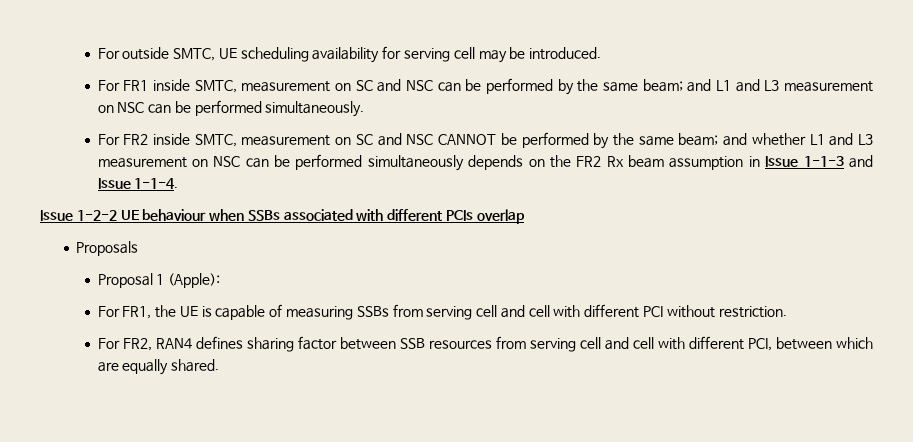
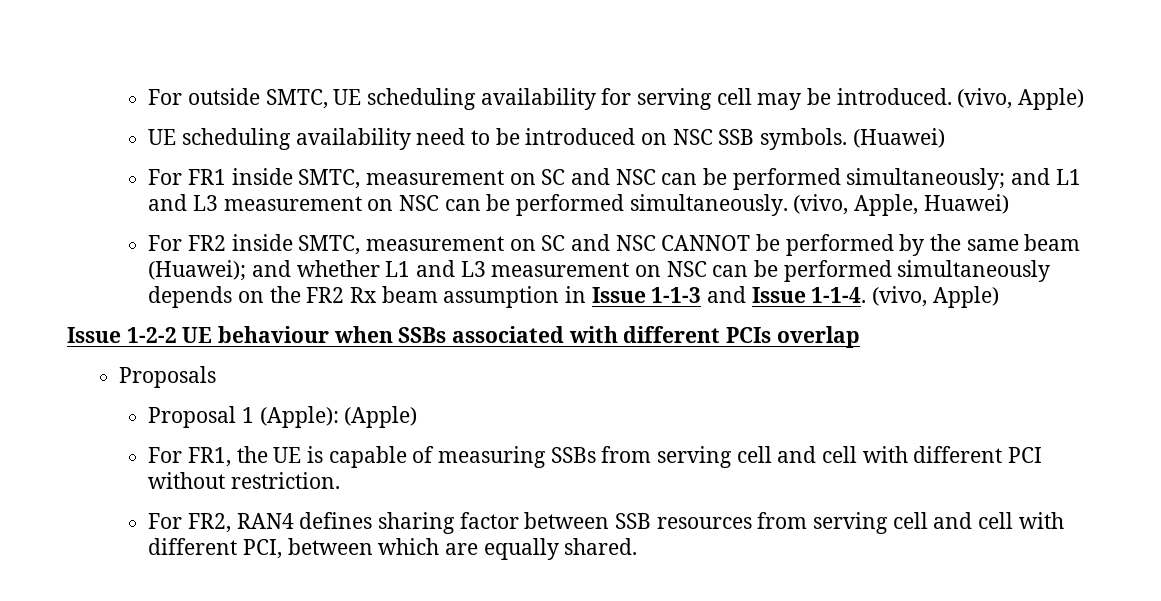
(602, 53) none -> [957,88,1084,110] [148,128,945,150] (vivo, Apple) // UE scheduling availability need to be introduced on NSC SSB symbols. (Huawei)
[557,79,683,95] by the same beam; -> [846,168,1006,190] simultaneously;
(365, 109) none -> [793,194,1009,216] (vivo, Apple, Huawei)
[678,133,719,146] beam; -> [1024,234,1081,251] [148,260,247,281] beam (Huawei);
(179, 183) none -> [871,286,999,308] (vivo, Apple)
(221, 280) none -> [344,406,418,428] (Apple)

